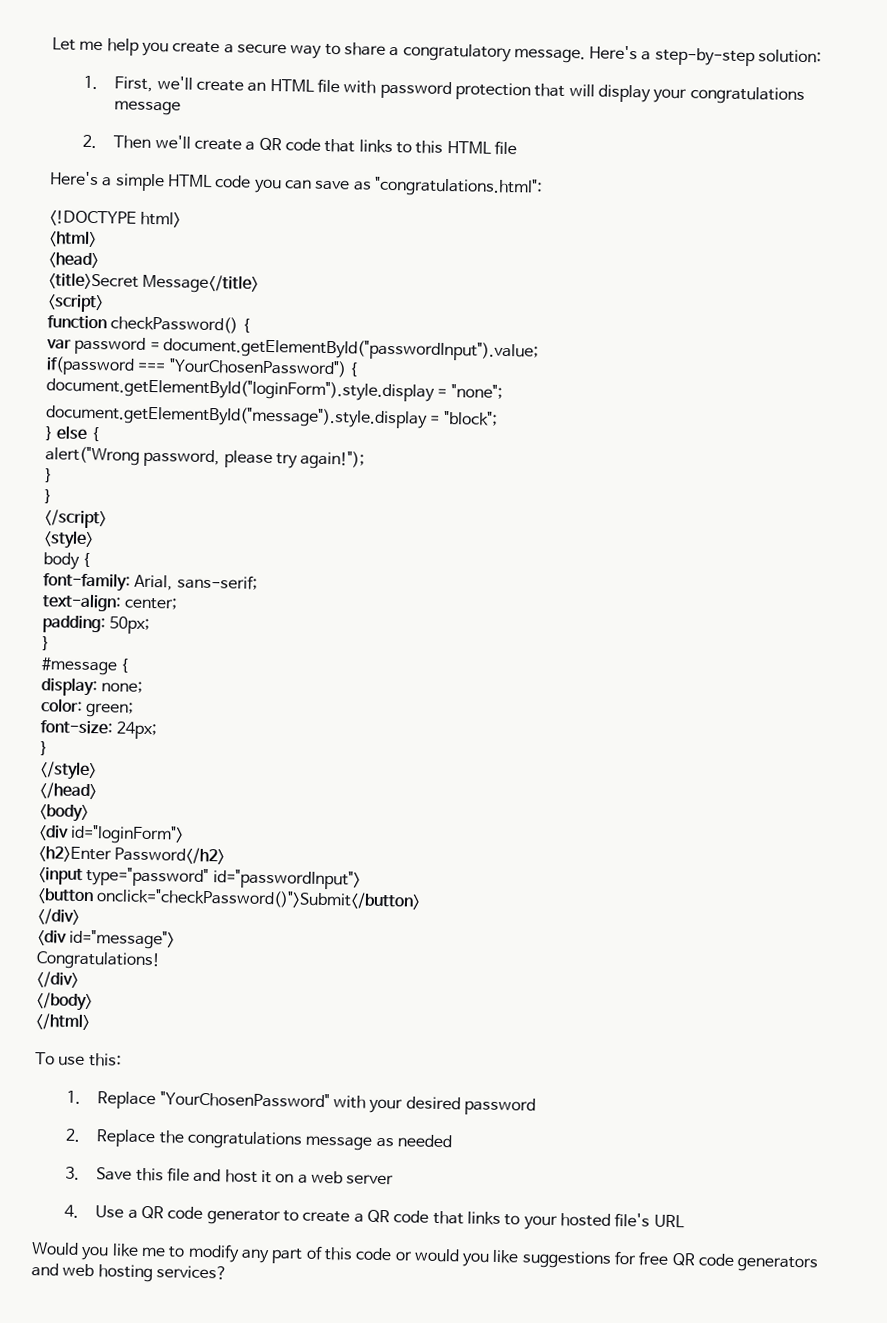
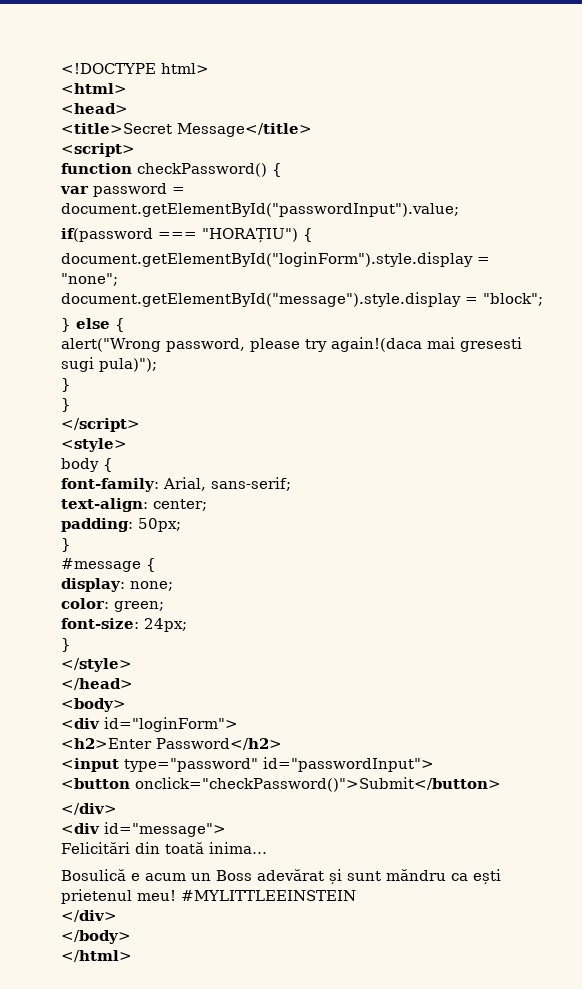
[52,37,823,67] [82,75,805,106] [114,100,182,116] [81,134,517,156] [50,171,543,198] Let me help you create a secure way to share a congratulatory message. Here's a step-by-step solution: // 1. First, we'll create an HTML file with password protection that will display your congratulations message // 2. Then we'll create a QR code that links to this HTML file // Here's a simple HTML code you can save as "congratulations.html": // -> (61, 68) none
[168,358,347,378] "YourChosenPassword") -> [202,228,298,243] "HORAȚIU")
[300,450,366,470] again!"); -> [331,337,522,352] [61,357,157,372] again!(daca mai gresesti sugi pula)");
[36,951,161,971] [36,971,79,988] [36,992,93,1012] [35,1013,90,1031] [35,1052,122,1067] [65,1090,537,1116] [64,1128,453,1151] [64,1166,395,1185] [63,1204,685,1231] [31,1242,819,1273] [31,1263,228,1283] Congratulations! // </div> // </body> // </html> // To use this: // 1. Replace "YourChosenPassword" with your desired password // 2. Replace the congratulations message as needed // 3. Save this file and host it on a web server // 4. Use a QR code generator to create a QR code that links to your hosted file's URL // Would you like me to modify any part of this code or would you like suggestions for free QR code generators and web hosting services? -> [61,842,267,854] [61,869,501,885] [61,889,356,904] [61,910,117,922] [61,930,131,944] [61,950,132,962] Felicitări din toată inima… // Bosulică e acum un Boss adevărat și sunt măndru ca ești prietenul meu! #MYLITTLEEINSTEIN // </div> // </body> // </html>

